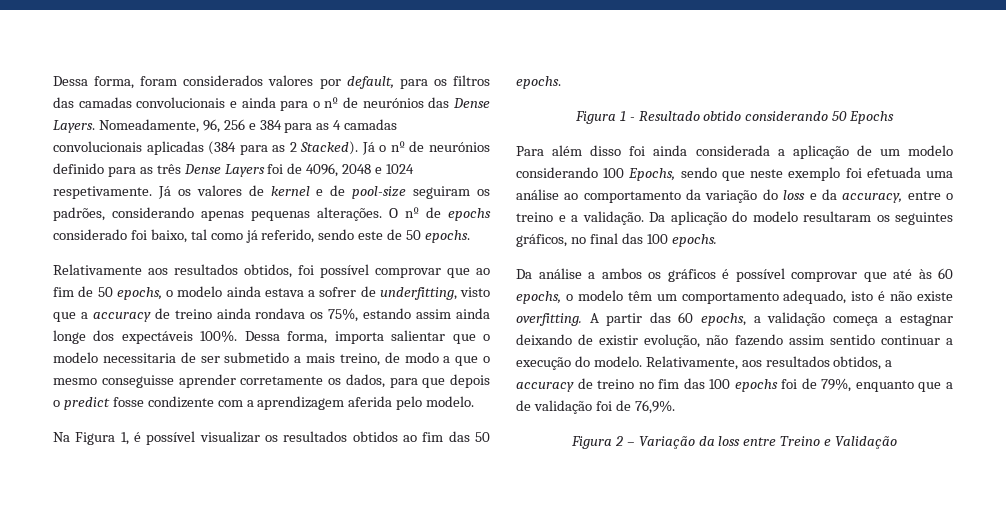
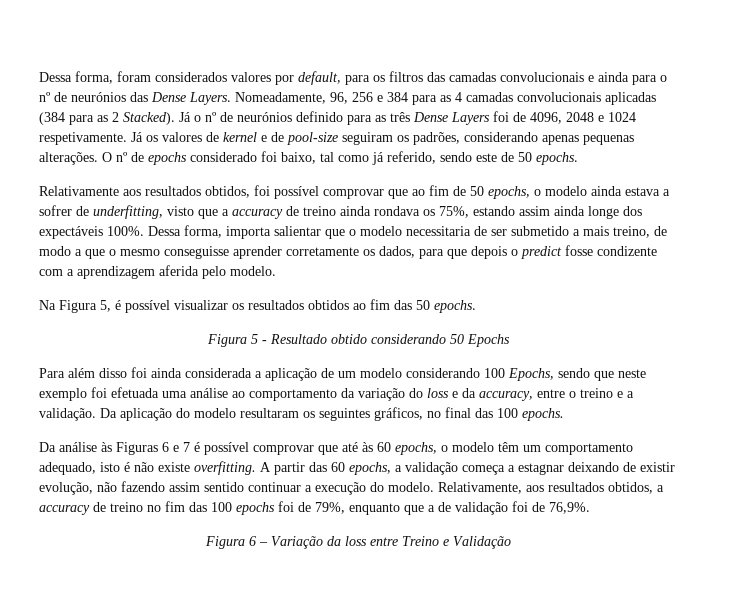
[120,432,129,445] 1, -> [100,300,111,312] 5,
[619,111,626,121] 1 -> [250,334,258,344] 5
[588,268,716,282] a ambos os gráficos -> [101,442,190,455] às Figuras 6 e 7
[614,436,623,446] 2 -> [248,536,256,546] 6

